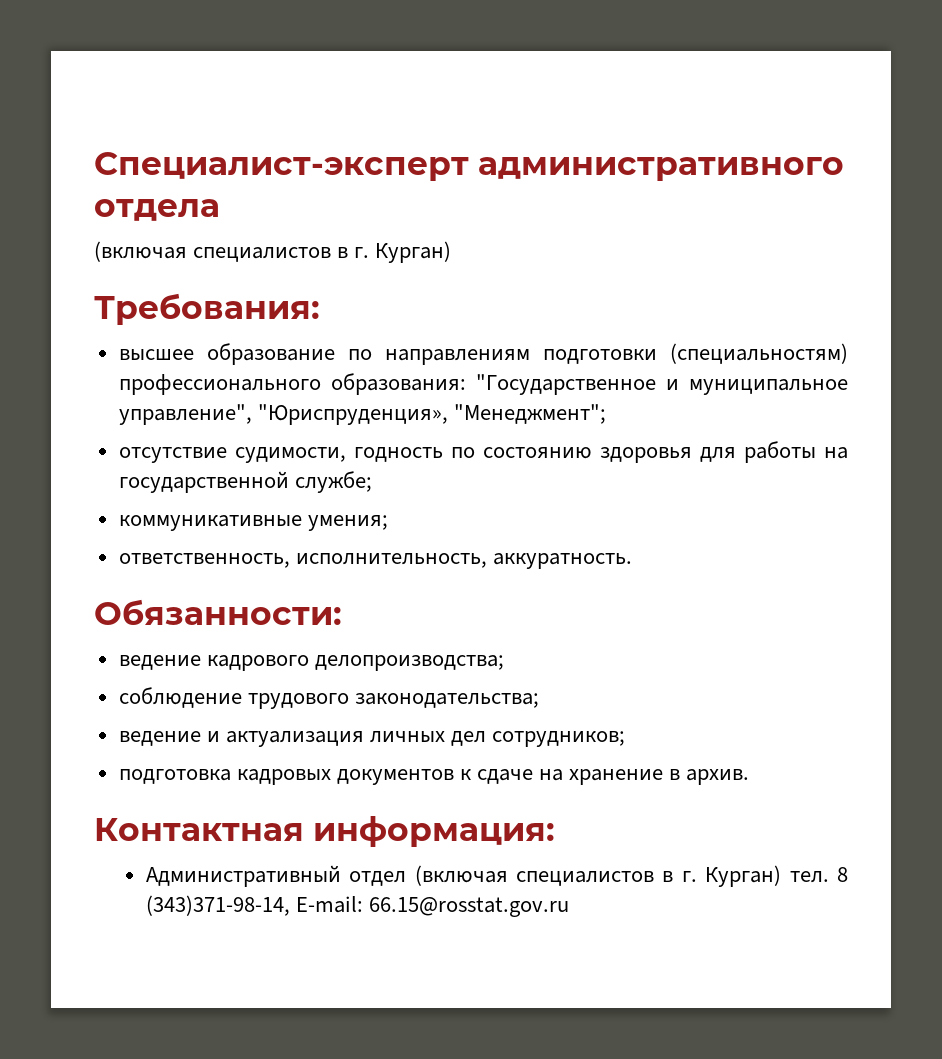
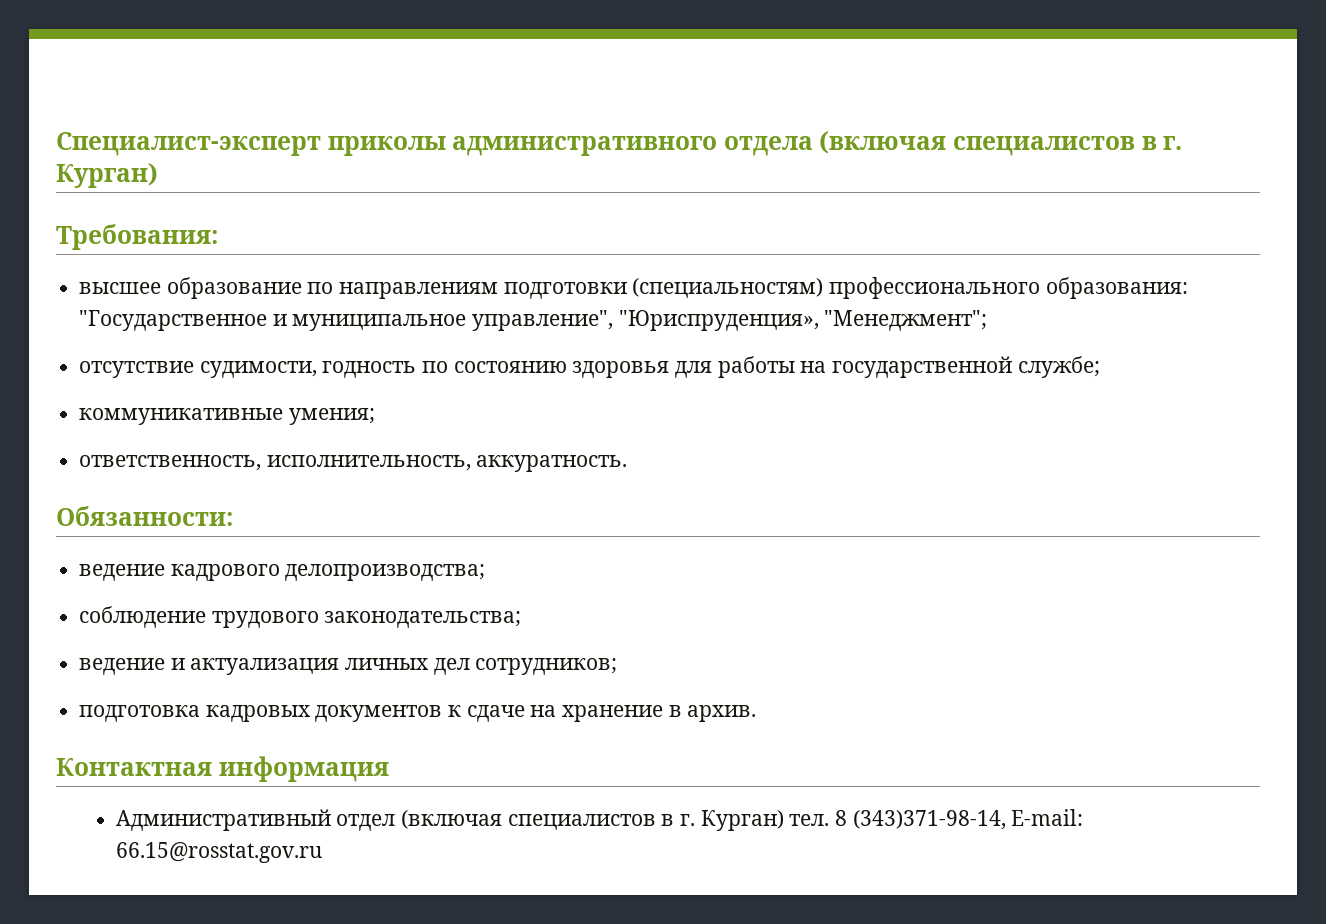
(469, 166) none -> [327,136,446,156] приколы
(220, 210) // -> (813, 146) none
[313,816,555,847] информация: -> [218,756,389,782] информация

